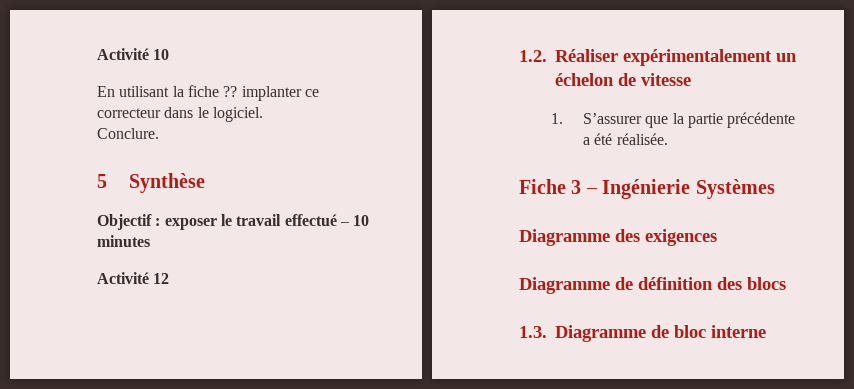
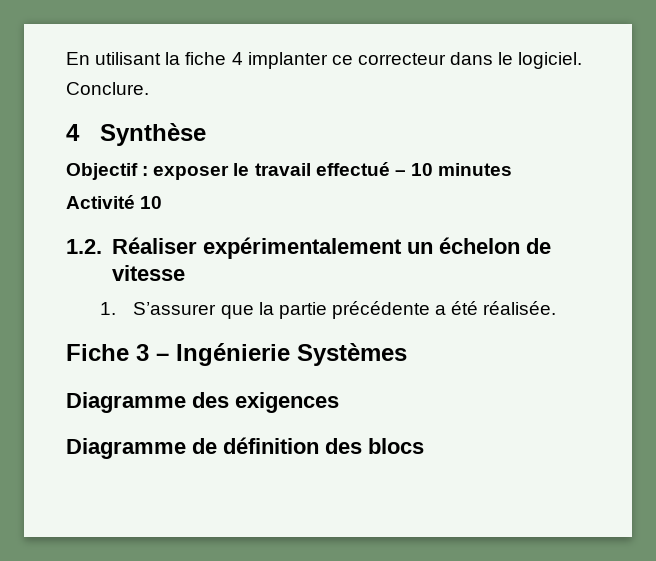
[97,48,170,60] Activité 10 // -> (66, 58) none
[223,86,238,97] ?? -> [231,52,243,65] 4
[97,174,107,188] 5 -> [66,124,80,141] 4
[153,273,170,284] 12 -> [140,196,163,209] 10
[519,325,766,342] // 1.3. Diagramme de bloc interne -> (424, 446) none

